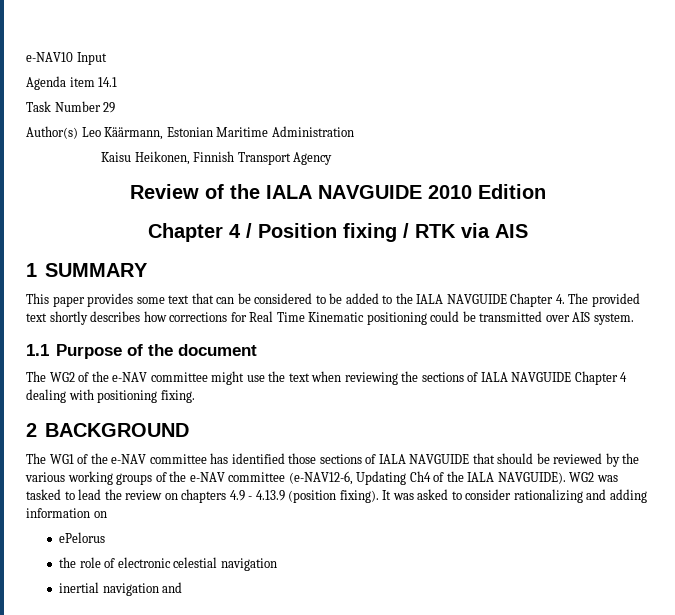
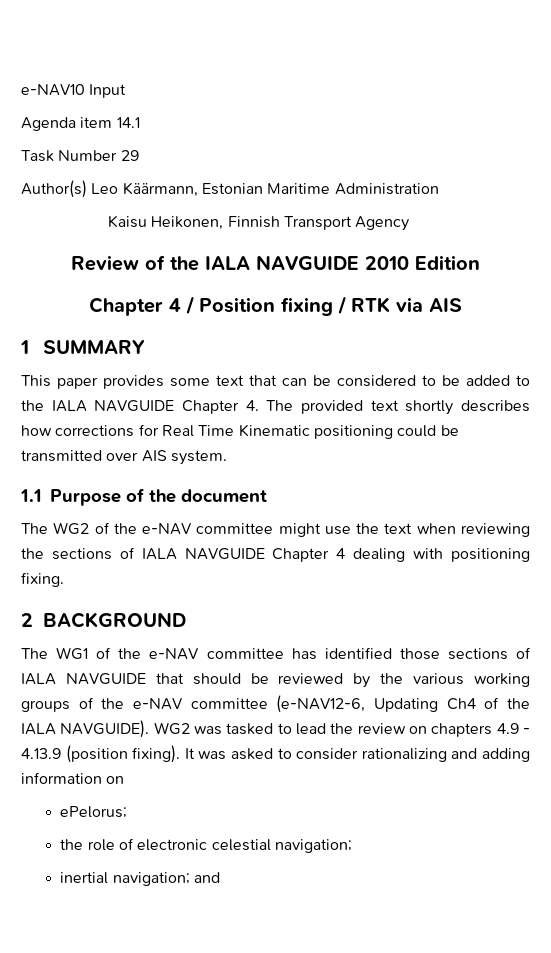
[59,532,106,543] ePelorus -> [60,806,128,818] ePelorus;
[220,558,277,571] navigation -> [274,839,352,853] navigation;
[102,583,159,596] navigation -> [112,872,190,886] navigation;

